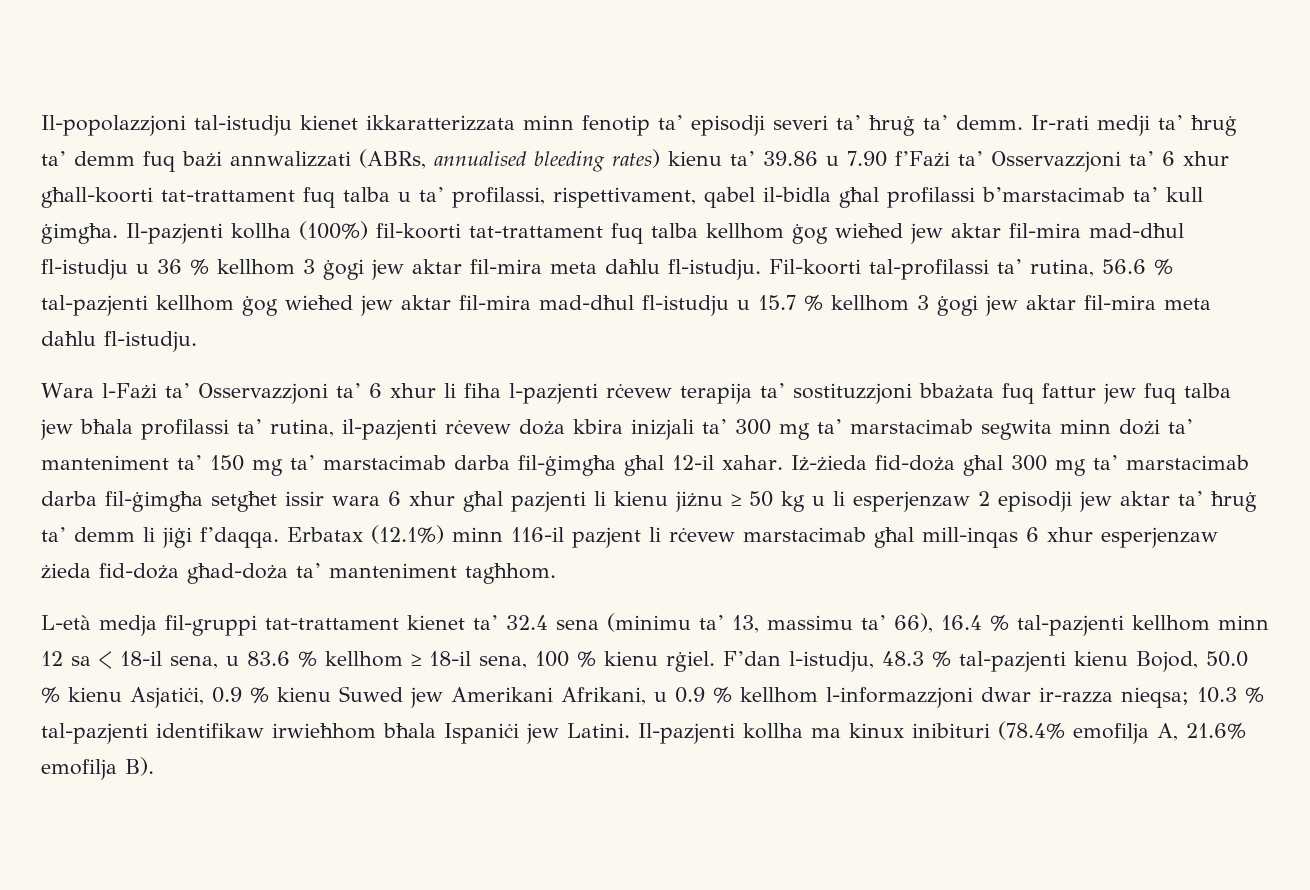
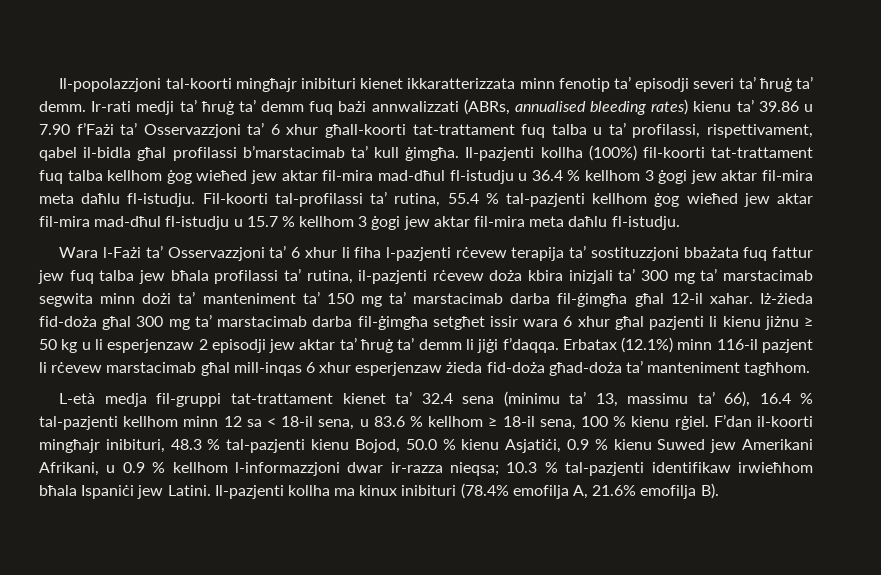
[194,115,292,136] tal-istudju -> [165,78,357,92] tal-koorti mingħajr inibituri
[157,259,182,274] 36 -> [531,170,563,181] 36.4
[1102,259,1146,274] 56.6 -> [447,193,479,204] 55.4
[789,651,874,672] l-istudju, -> [757,416,814,427] [39,439,165,453] il-koorti mingħajr inibituri,

